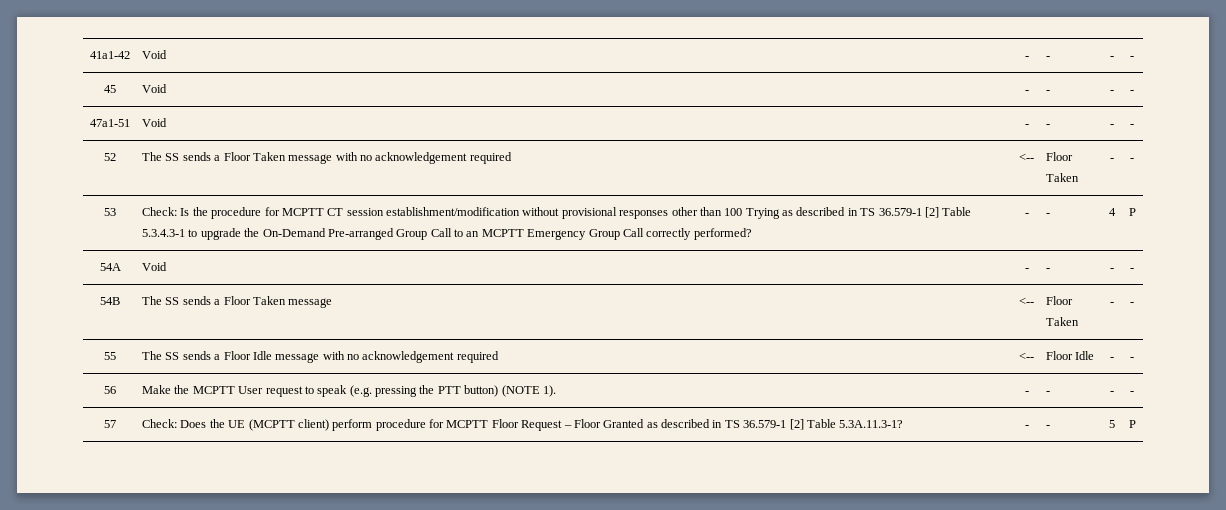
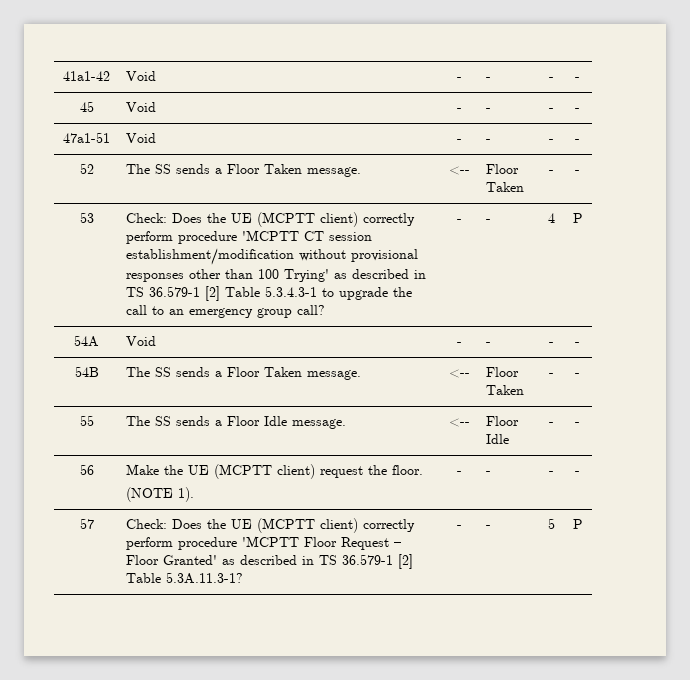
[288,152,512,164] message with no acknowledgement required -> [307,167,362,177] message.
[180,207,324,219] Is the procedure for MCPTT -> [172,212,416,227] [126,230,300,244] Does the UE (MCPTT client) correctly perform procedure 'MCPTT
[745,208,780,219] Trying -> [284,269,330,282] Trying'
[262,228,752,240] On-Demand Pre-arranged Group Call to an MCPTT Emergency Group Call correctly performed? -> [126,305,326,318] call to an emergency group call?
[288,298,333,308] message -> [307,370,362,380] message.
[275,351,499,363] message with no acknowledgement required -> [292,419,347,429] message.
[192,385,499,397] MCPTT User request to speak (e.g. pressing the PTT button) -> [188,464,424,479] UE (MCPTT client) request the floor. //
[332,419,489,431] perform procedure for MCPTT -> [363,519,416,532] [126,536,300,550] correctly perform procedure 'MCPTT
[603,419,645,428] Granted -> [163,555,218,565] Granted'

